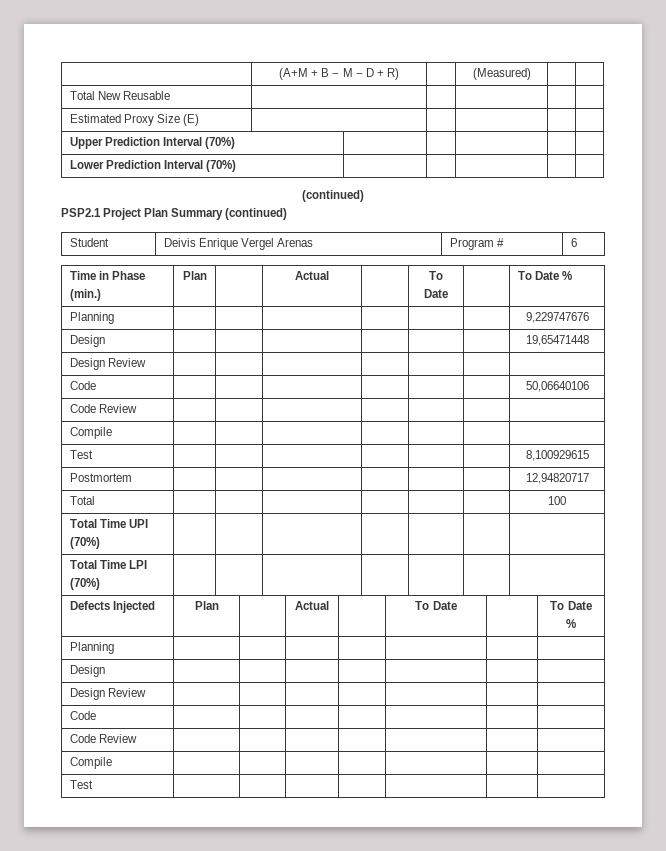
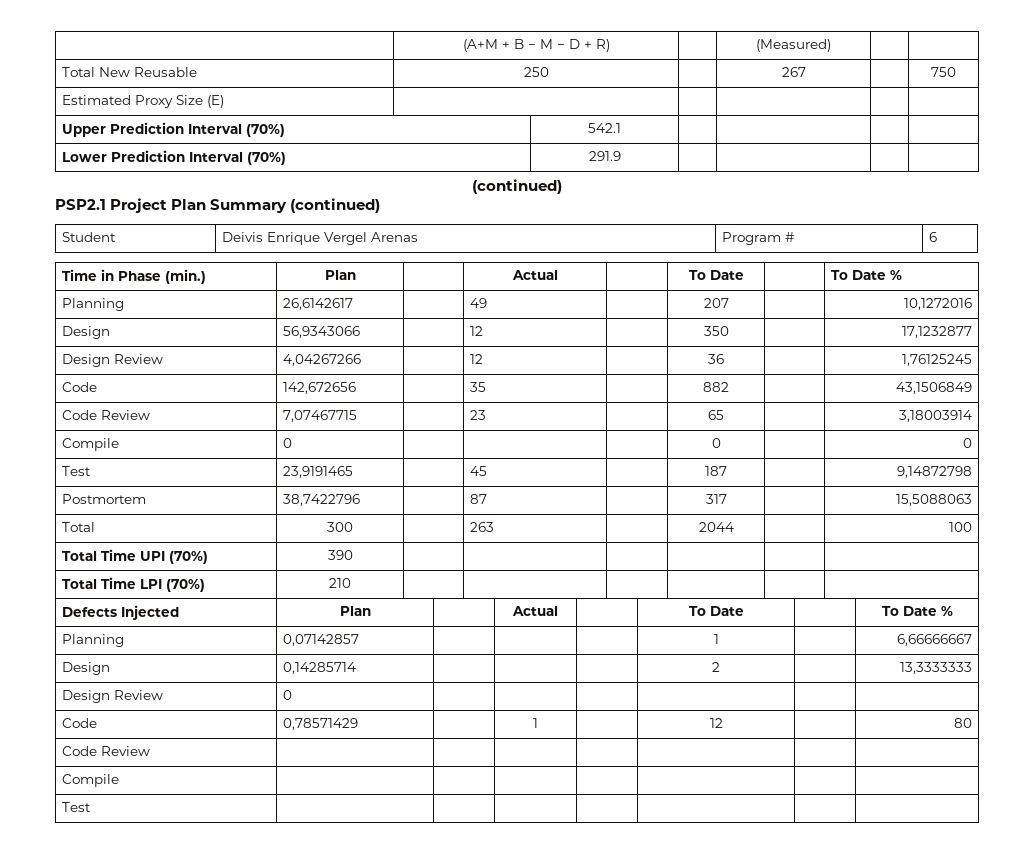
(171, 95) | | | | -> [523,67,549,77] [781,67,806,77] [931,67,956,77] 250 | | 267 | | 750
(236, 143) none -> [588,123,621,133] 542.1
(237, 166) none -> [588,151,621,161] 291.9
[525,312,589,323] [69,335,105,347] [525,335,589,346] [69,358,146,370] [69,381,96,390] [525,381,589,392] [69,404,137,413] [69,427,112,439] [69,450,93,459] [525,450,589,461] [69,473,132,482] [525,473,589,484] [69,496,95,505] [548,496,566,505] [69,519,149,528] [69,537,100,549] [69,560,148,569] [69,578,100,590] [69,601,155,613] [194,601,219,610] [295,601,329,610] [415,601,457,610] [550,601,592,610] [566,619,576,628] [69,642,114,654] [69,665,105,677] [69,688,146,700] [69,711,96,720] [69,734,137,743] [69,757,112,769] | | | | | | 9,229747676 // Design | | | | | | | 19,65471448 // Design Review | | | | | | | // Code | | | | | | | 50,06640106 // Code Review | | | | | | | // Compile | | | | | | | // Test | | | | | | | 8,100929615 // Postmortem | | | | | | | 12,94820717 // Total | | | | | | | 100 // Total Time UPI (70%) | | | | | | | // Total Time LPI (70%) | | | | | | | // Defects Injected | Plan | | Actual | | To Date | | To Date % // Planning | | | | | | | // Design | | | | | | | // Design Review | | | | | | | // Code | | | | | | | // Code Review | | | | | | | // Compile | | | | | | | -> [283,298,354,310] [470,298,488,308] [703,298,729,308] [903,298,972,310] [62,326,111,339] [283,326,361,338] [470,326,484,336] [703,326,729,336] [901,326,972,338] [62,354,164,367] [283,354,362,366] [470,354,484,364] [708,354,724,364] [901,354,972,366] [62,382,98,392] [283,382,357,394] [470,382,487,392] [703,382,729,392] [895,382,972,394] [62,410,151,420] [283,410,358,422] [470,410,487,420] [708,410,724,420] [898,410,972,422] [62,438,120,451] [283,438,293,448] [711,438,721,448] [962,438,972,448] [62,466,92,476] [283,466,354,478] [470,466,488,476] [705,466,727,476] [896,466,972,478] [62,494,147,504] [283,494,361,506] [470,494,488,504] [705,494,727,504] [895,494,972,506] [62,522,96,532] [327,522,354,532] [470,522,495,532] [698,522,734,532] [948,522,972,532] [62,549,209,564] [327,550,353,560] [62,577,206,592] [329,578,352,588] [62,605,180,620] [339,606,371,616] [512,606,558,616] [688,606,744,616] [881,606,953,616] [62,634,125,647] [283,634,360,646] [713,634,719,644] [896,634,972,646] [62,662,111,675] [283,662,357,674] [712,662,720,672] [899,662,972,674] [62,690,164,703] [283,690,293,700] [62,718,98,728] [283,718,359,730] [533,718,538,728] [709,718,723,728] [953,718,972,728] [62,746,151,756] [62,774,120,787] 26,6142617 | | 49 | | 207 | | 10,1272016 // Design | 56,9343066 | | 12 | | 350 | | 17,1232877 // Design Review | 4,04267266 | | 12 | | 36 | | 1,76125245 // Code | 142,672656 | | 35 | | 882 | | 43,1506849 // Code Review | 7,07467715 | | 23 | | 65 | | 3,18003914 // Compile | 0 | | | | 0 | | 0 // Test | 23,9191465 | | 45 | | 187 | | 9,14872798 // Postmortem | 38,7422796 | | 87 | | 317 | | 15,5088063 // Total | 300 | | 263 | | 2044 | | 100 // Total Time UPI (70%) | 390 | | | | | | // Total Time LPI (70%) | 210 | | | | | | // Defects Injected | Plan | | Actual | | To Date | | To Date % // Planning | 0,07142857 | | | | 1 | | 6,66666667 // Design | 0,14285714 | | | | 2 | | 13,3333333 // Design Review | 0 | | | | | | // Code | 0,78571429 | | 1 | | 12 | | 80 // Code Review | | | | | | | // Compile | | | | | | |

